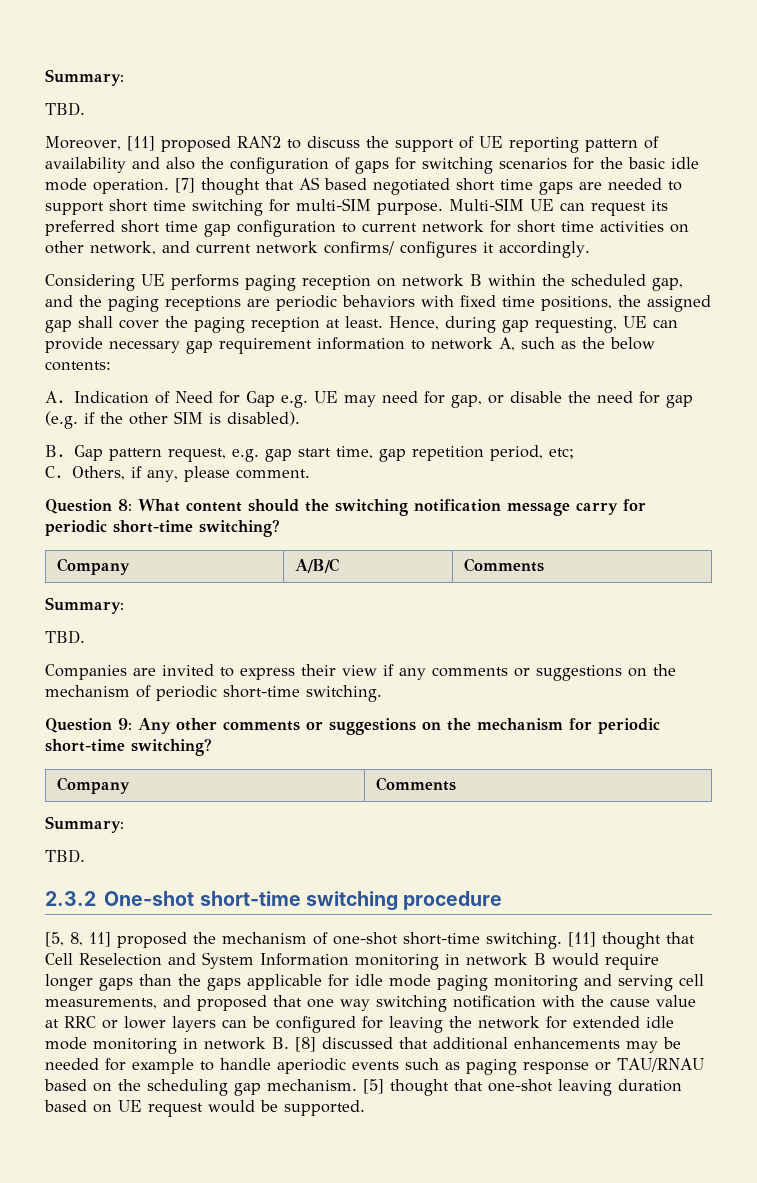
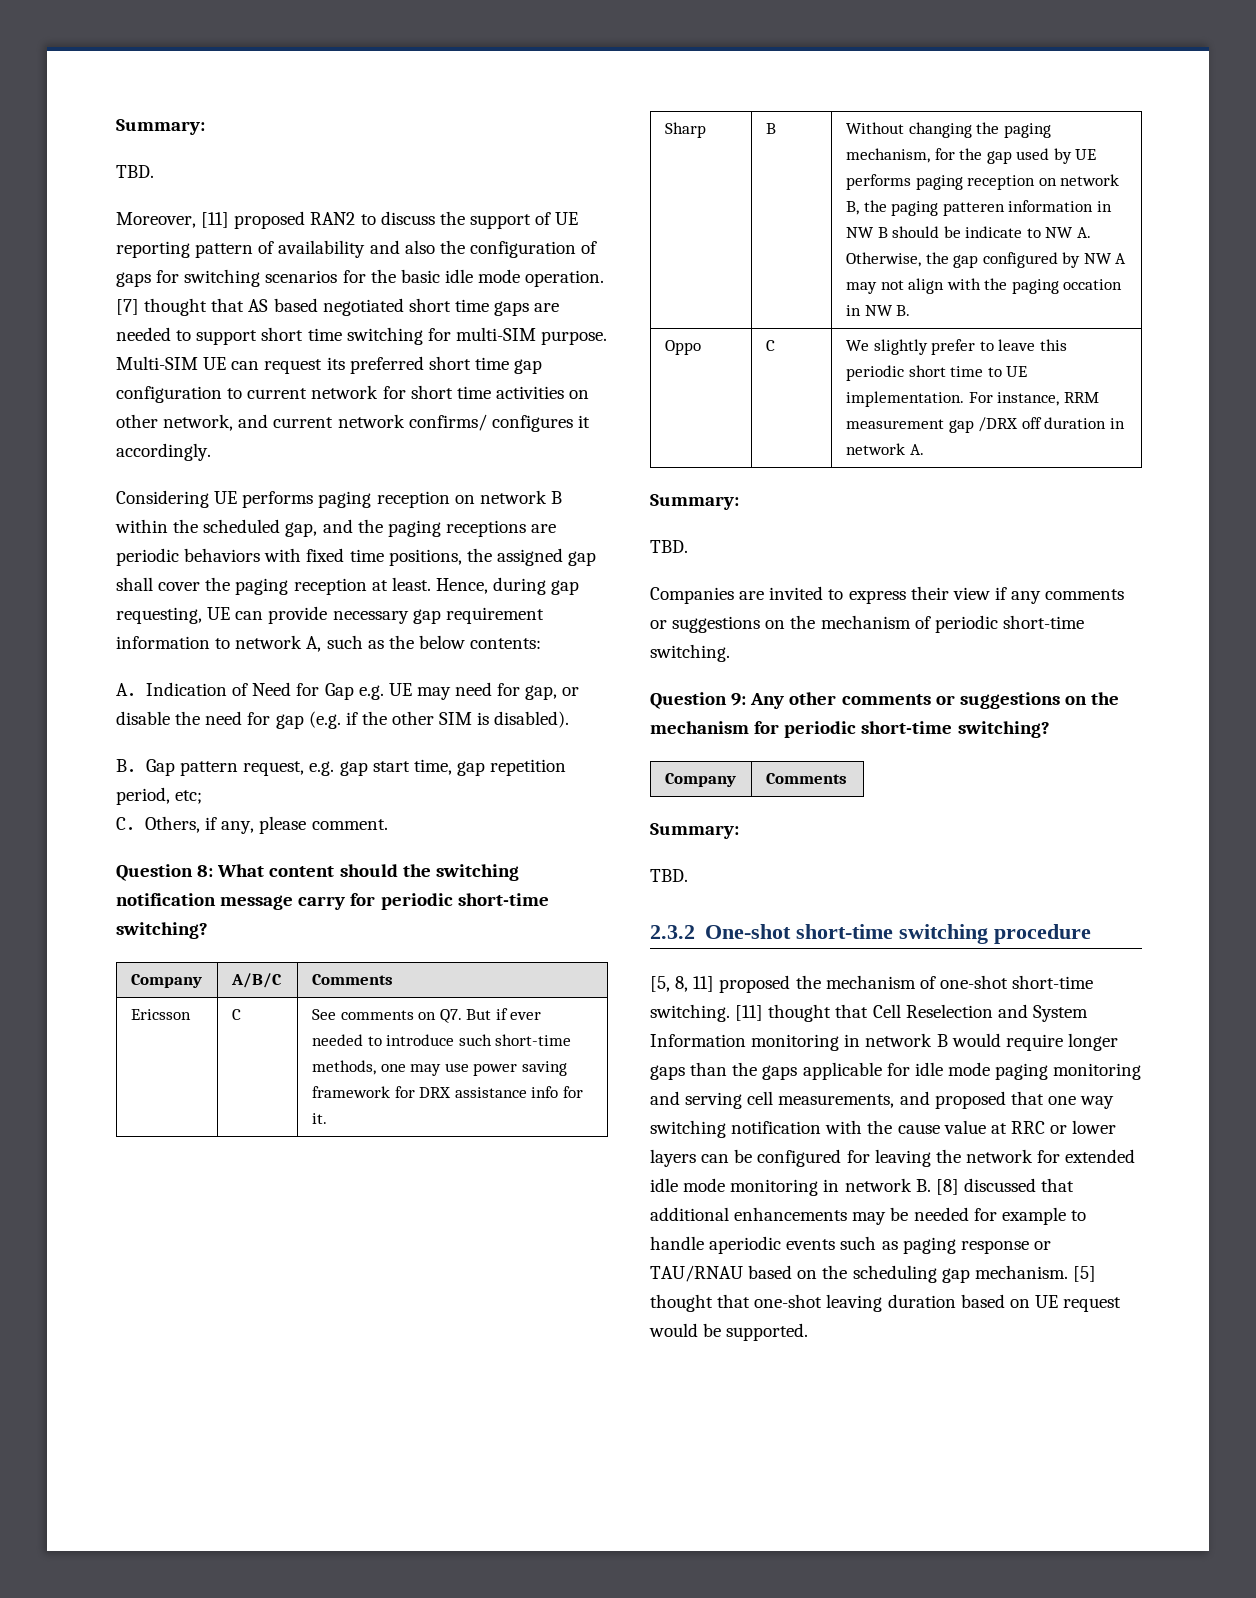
(544, 565) none -> [130,1009,191,1020] [231,1009,241,1020] [311,1008,542,1023] [311,1034,572,1046] [311,1060,567,1076] [311,1086,583,1098] [311,1113,327,1124] [664,122,706,138] [765,123,776,134] [845,122,1051,138] [845,148,1097,164] [845,174,1120,190] [845,200,1112,216] [845,226,1092,238] [845,252,1127,268] [845,278,1123,294] [845,305,911,316] [664,340,701,355] [765,340,775,351] [845,339,1067,355] [845,365,1028,381] [845,391,1099,407] [845,417,1125,433] [845,443,924,455] // Ericsson | C | See comments on Q7. But if ever needed to introduce such short-time methods, one may use power saving framework for DRX assistance info for it. // Sharp | B | Without changing the paging mechanism, for the gap used by UE performs paging reception on network B, the paging patteren information in NW B should be indicate to NW A. Otherwise, the gap configured by NW A may not align with the paging occation in NW B. // Oppo | C | We slightly prefer to leave this periodic short time to UE implementation. For instance, RRM measurement gap /DRX off duration in network A.

